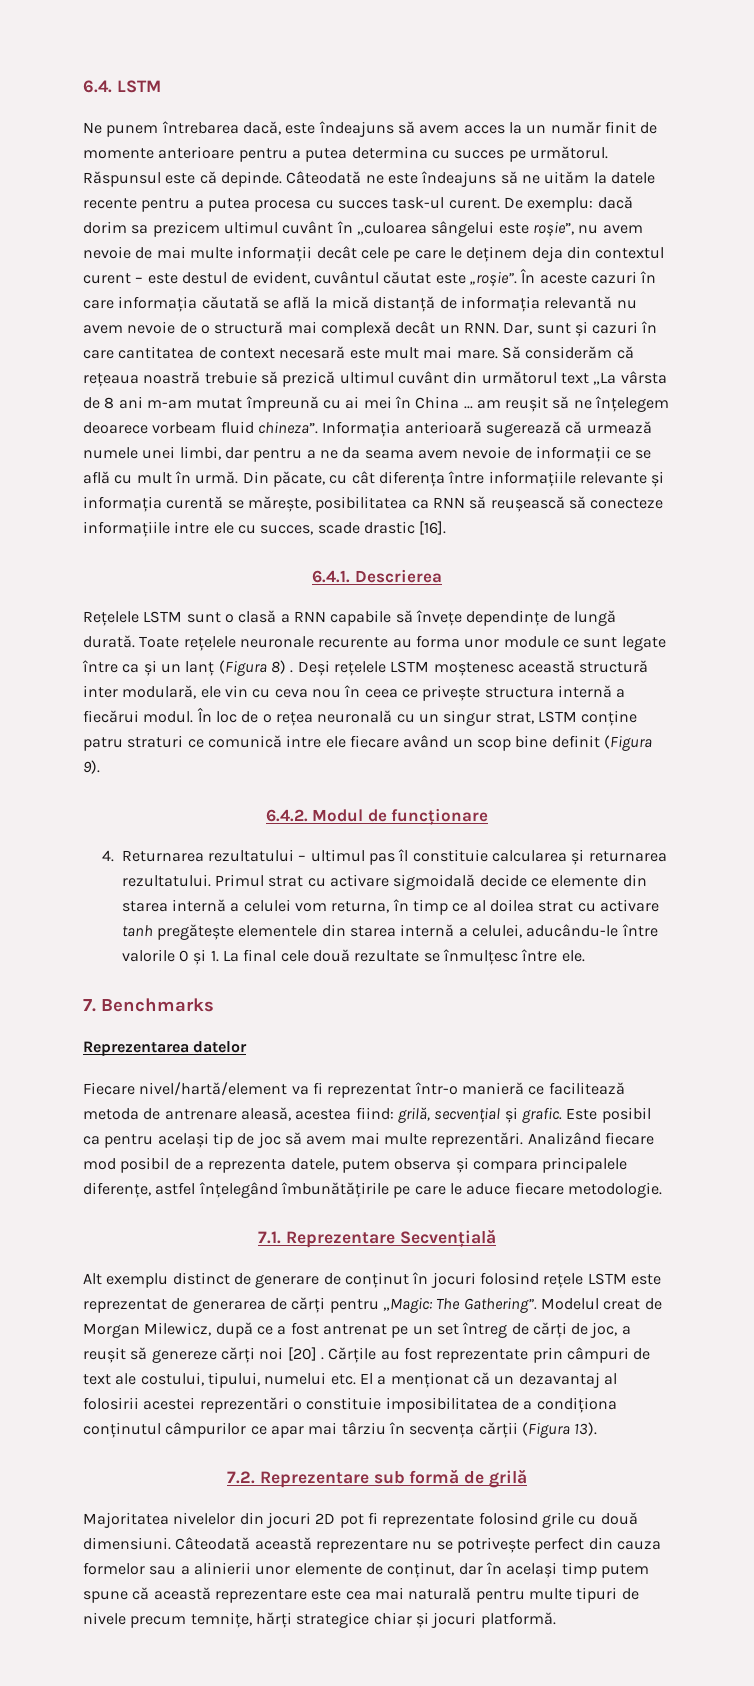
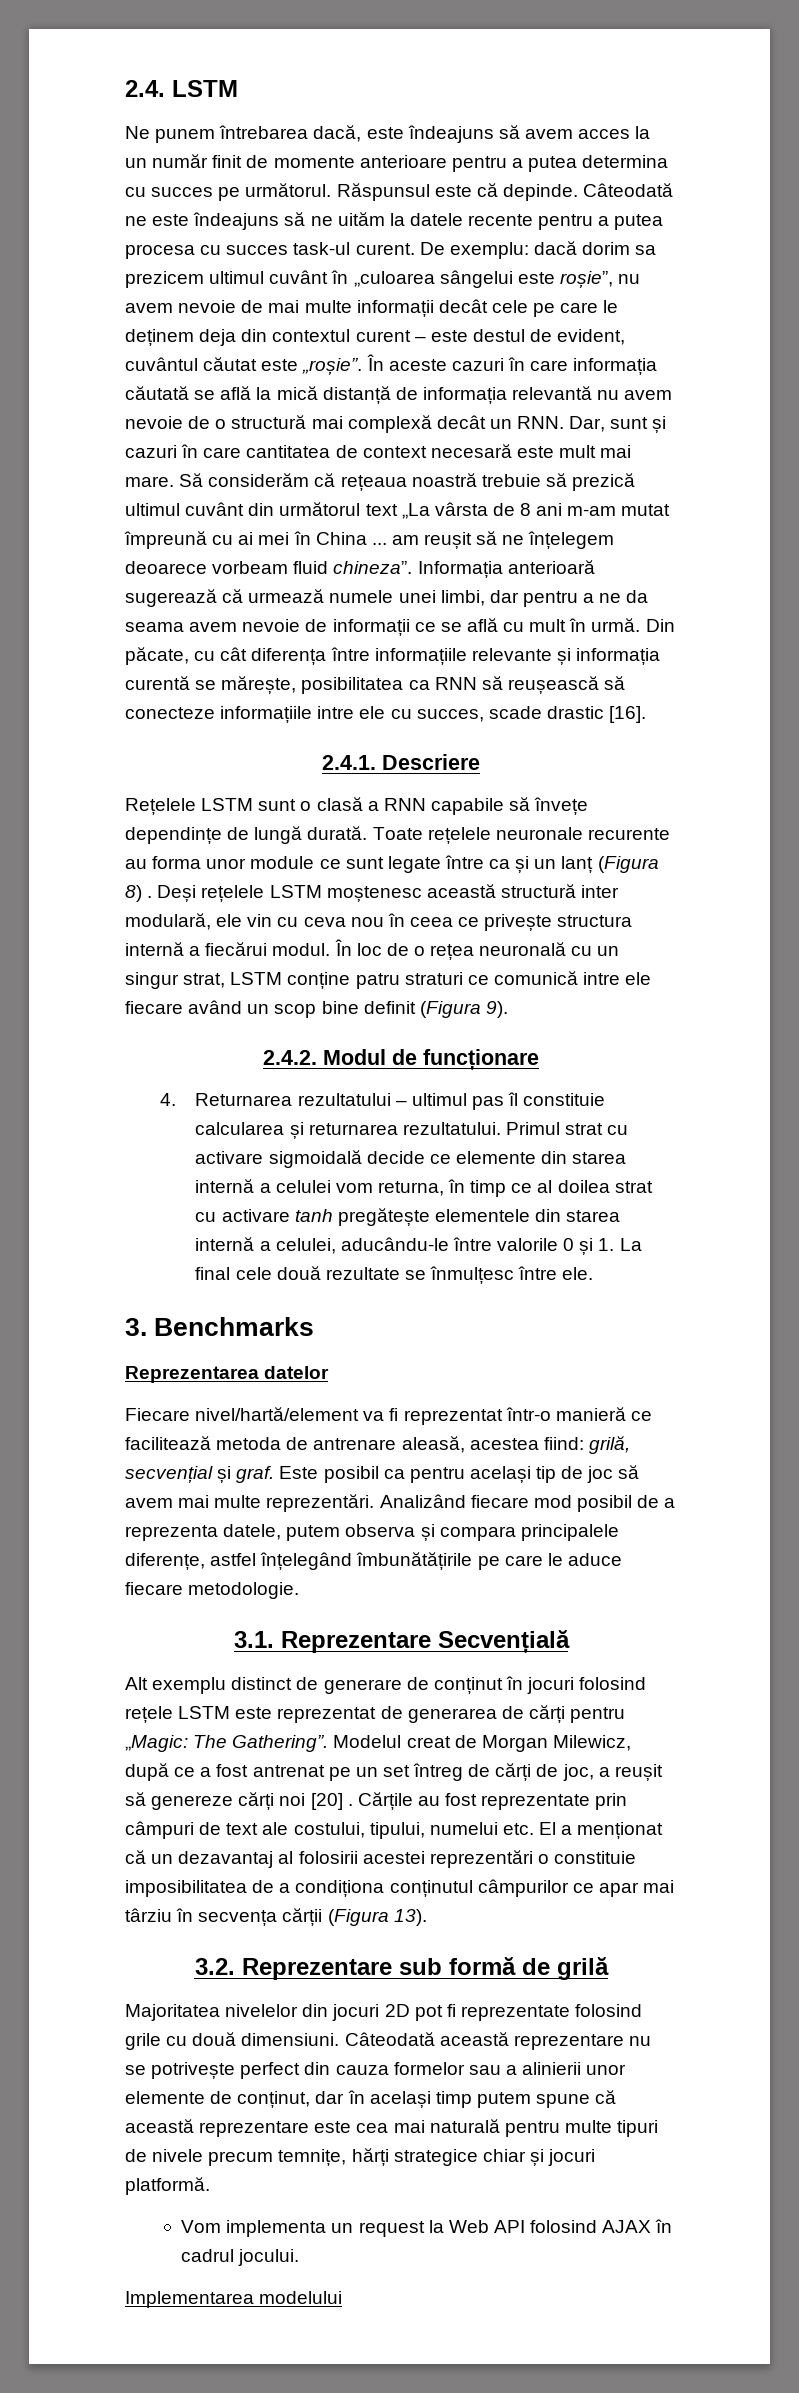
[83,80,112,93] 6.4. -> [125,80,165,97] 2.4.
[312,569,442,583] 6.4.1. Descrierea -> [322,754,480,770] 2.4.1. Descriere
[265,809,308,822] 6.4.2. -> [263,1050,317,1065] 2.4.2.
[83,999,96,1012] 7. -> [125,1318,147,1336] 3.
[521,1107,562,1123] grafic. -> [236,1466,275,1483] graf.
[258,1231,282,1244] 7.1. -> [233,1631,274,1648] 3.1.
[227,1471,256,1484] 7.2. -> [194,1958,235,1975] 3.2.
(556, 1620) none -> [181,2219,673,2237] [181,2249,300,2266] [125,2291,343,2308] // Vom implementa un request la Web API folosind AJAX în cadrul jocului. // Implementarea modelului

